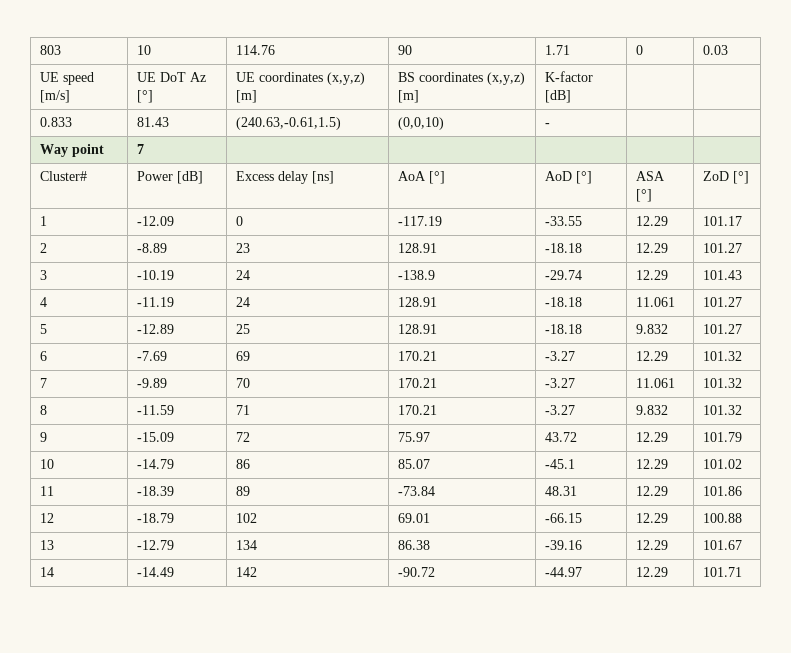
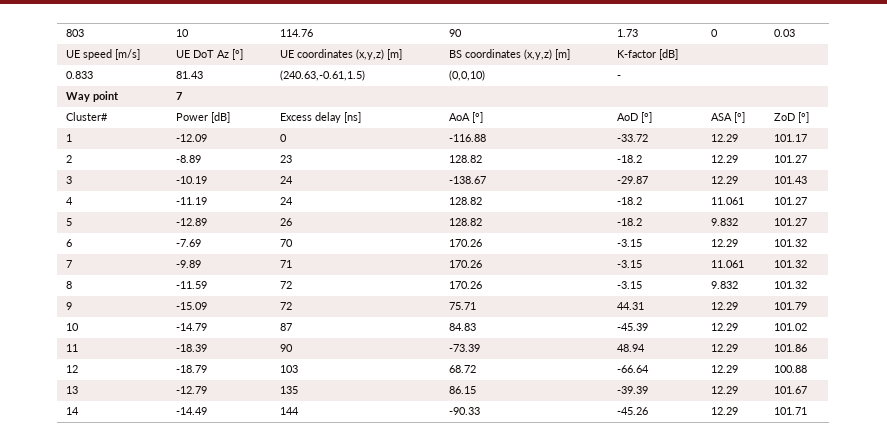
[545,45,571,55] 1.71 -> [616,29,638,37] 1.73
[398,216,443,226] [545,216,583,226] -117.19 | -33.55 -> [448,134,486,142] [616,134,648,142] -116.88 | -33.72
[398,243,438,253] [545,243,583,253] 128.91 | -18.18 -> [448,155,482,163] [616,155,642,163] 128.82 | -18.2
[398,270,436,280] [545,270,583,280] -138.9 | -29.74 -> [448,176,486,184] [616,176,648,184] -138.67 | -29.87
[398,297,438,307] [545,297,583,307] 128.91 | -18.18 -> [448,197,482,205] [616,197,642,205] 128.82 | -18.2
[236,324,251,334] [398,324,438,334] [545,324,583,334] 25 | 128.91 | -18.18 -> [279,218,292,226] [448,218,482,226] [616,218,642,226] 26 | 128.82 | -18.2
[236,351,251,361] [398,351,438,361] [545,351,576,361] 69 | 170.21 | -3.27 -> [279,239,293,247] [448,239,482,247] [616,239,642,247] 70 | 170.26 | -3.15
[236,378,251,388] [398,378,438,388] [545,378,576,388] 70 | 170.21 | -3.27 -> [279,260,292,268] [448,260,482,268] [616,260,642,268] 71 | 170.26 | -3.15
[236,405,251,415] [398,405,438,415] [545,405,576,415] 71 | 170.21 | -3.27 -> [279,281,292,289] [448,281,482,289] [616,281,642,289] 72 | 170.26 | -3.15
[398,432,431,442] [545,432,578,442] 75.97 | 43.72 -> [448,302,476,310] [616,302,644,310] 75.71 | 44.31
[236,459,251,469] [398,459,431,469] [545,459,576,469] 86 | 85.07 | -45.1 -> [279,323,292,331] [448,323,476,331] [616,323,648,331] 87 | 84.83 | -45.39
[236,486,251,496] [398,486,436,496] [545,486,578,496] 89 | -73.84 | 48.31 -> [279,344,293,352] [448,344,480,352] [616,344,645,352] 90 | -73.39 | 48.94
[236,513,258,523] [398,513,431,523] [545,513,583,523] 102 | 69.01 | -66.15 -> [279,365,298,373] [448,365,476,373] [616,365,649,373] 103 | 68.72 | -66.64
[236,540,258,550] [398,540,431,550] [545,540,583,550] 134 | 86.38 | -39.16 -> [279,386,298,394] [448,386,476,394] [616,386,648,394] 135 | 86.15 | -39.39
[236,567,258,577] [398,567,436,577] [545,567,583,577] 142 | -90.72 | -44.97 -> [279,407,299,415] [448,407,480,415] [616,407,648,415] 144 | -90.33 | -45.26

